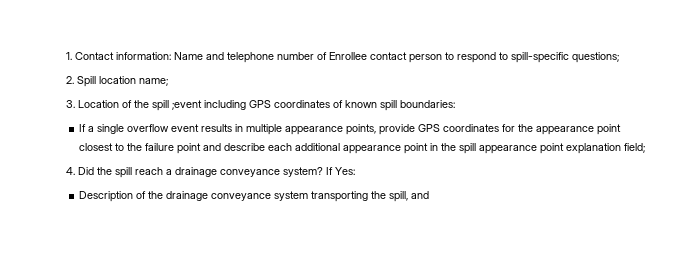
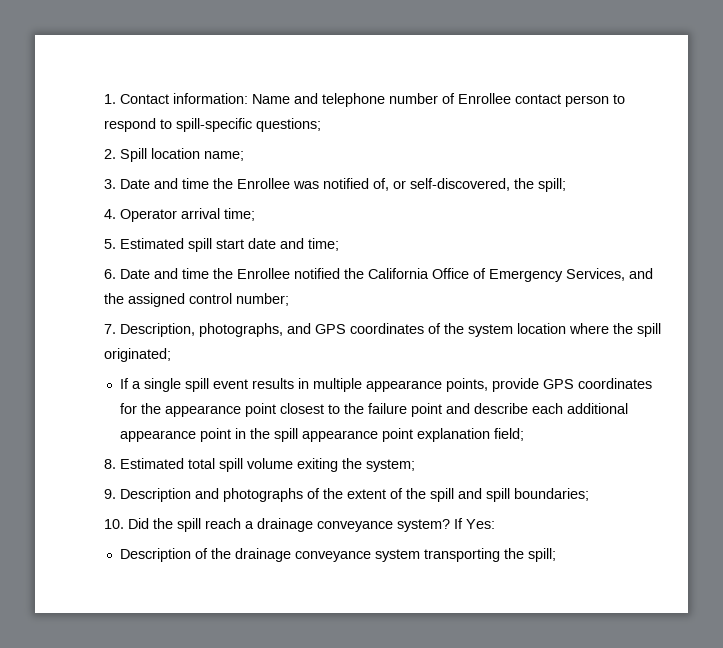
[78,100,456,111] Location of the spill ;event including GPS coordinates of known spill boundaries: -> [119,178,566,192] [103,208,255,222] [103,238,339,252] [103,268,653,282] [103,293,289,307] [103,323,661,337] [103,348,171,362] Date and time the Enrollee was notified of, or self-discovered, the spill; // 4. Operator arrival time; // 5. Estimated spill start date and time; // 6. Date and time the Enrollee notified the California Office of Emergency Services, and the assigned control number; // 7. Description, photographs, and GPS coordinates of the system location where the spill originated;
[126,124,169,132] overflow -> [184,378,209,392] spill
[66,167,76,175] 4. -> [103,458,415,472] [103,488,589,502] [103,519,124,529] 8. Estimated total spill volume exiting the system; // 9. Description and photographs of the extent of the spill and spill boundaries; // 10.
[388,191,429,202] spill, and -> [527,548,556,562] spill;

